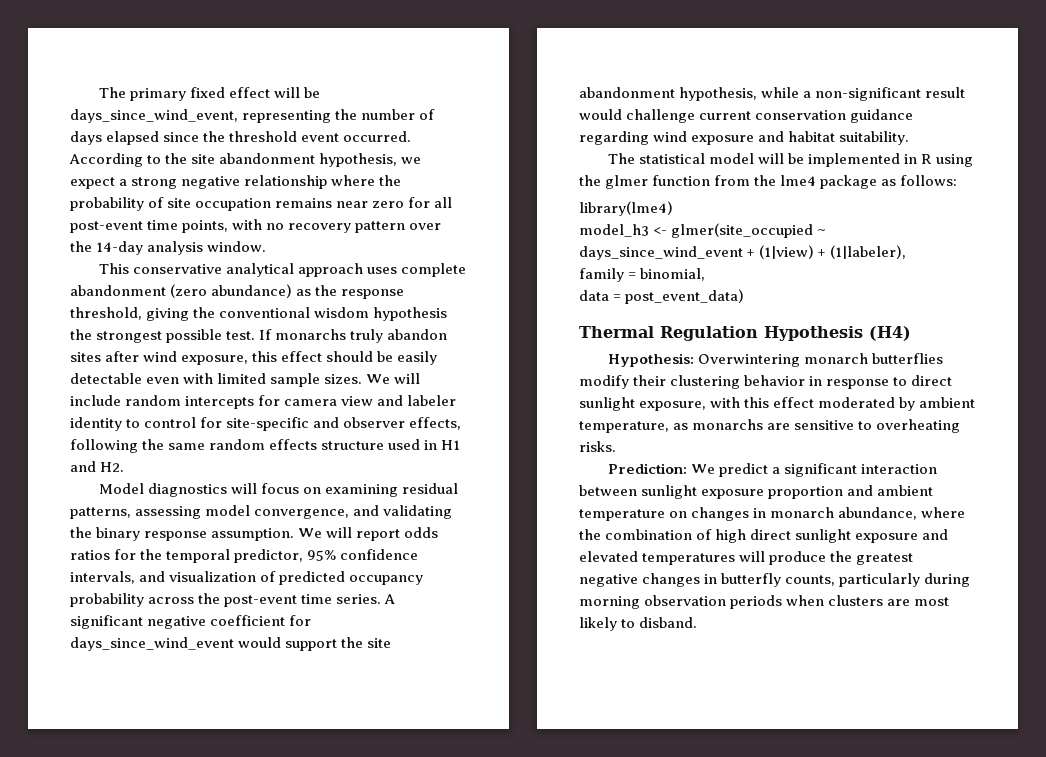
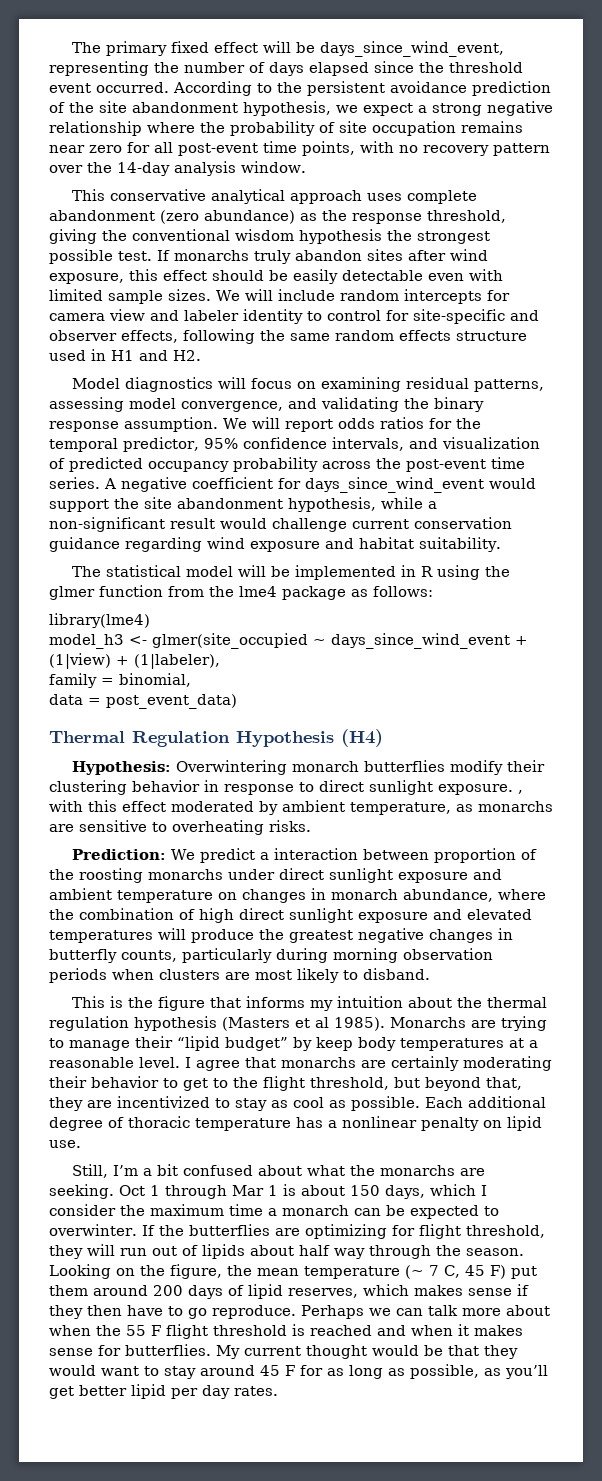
(188, 158) none -> [307,81,551,96] [49,102,94,113] persistent avoidance prediction of the
[70,615,143,629] significant -> (116, 483) none
[639,401,707,411] exposure, -> [438,784,523,795] exposure. ,
[783,463,857,477] significant -> (269, 856) none
[641,485,844,499] sunlight exposure proportion -> [433,848,537,863] [49,868,468,883] proportion of the roosting monarchs under direct sunlight exposure
(698, 622) none -> [71,996,547,1011] [49,1016,547,1031] [49,1036,538,1051] [49,1056,552,1071] [49,1076,522,1091] [49,1096,546,1111] [49,1116,542,1131] [49,1140,81,1148] [71,1164,485,1178] [49,1184,487,1199] [49,1204,499,1219] [49,1224,545,1239] [49,1244,524,1259] [49,1264,537,1279] [49,1284,529,1299] [49,1305,550,1319] [49,1324,523,1339] [49,1344,518,1359] [49,1364,548,1379] [49,1384,278,1399] // This is the figure that informs my intuition about the thermal regulation hypothesis (Masters et al 1985). Monarchs are trying to manage their “lipid budget” by keep body temperatures at a reasonable level. I agree that monarchs are certainly moderating their behavior to get to the flight threshold, but beyond that, they are incentivized to stay as cool as possible. Each additional degree of thoracic temperature has a nonlinear penalty on lipid use. // Still, I’m a bit confused about what the monarchs are seeking. Oct 1 through Mar 1 is about 150 days, which I consider the maximum time a monarch can be expected to overwinter. If the butterflies are optimizing for flight threshold, they will run out of lipids about half way through the season. Looking on the figure, the mean temperature (~ 7 C, 45 F) put them around 200 days of lipid reserves, which makes sense if they then have to go reproduce. Perhaps we can talk more about when the 55 F flight threshold is reached and when it makes sense for butterflies. My current thought would be that they would want to stay around 45 F for as long as possible, as you’ll get better lipid per day rates.

